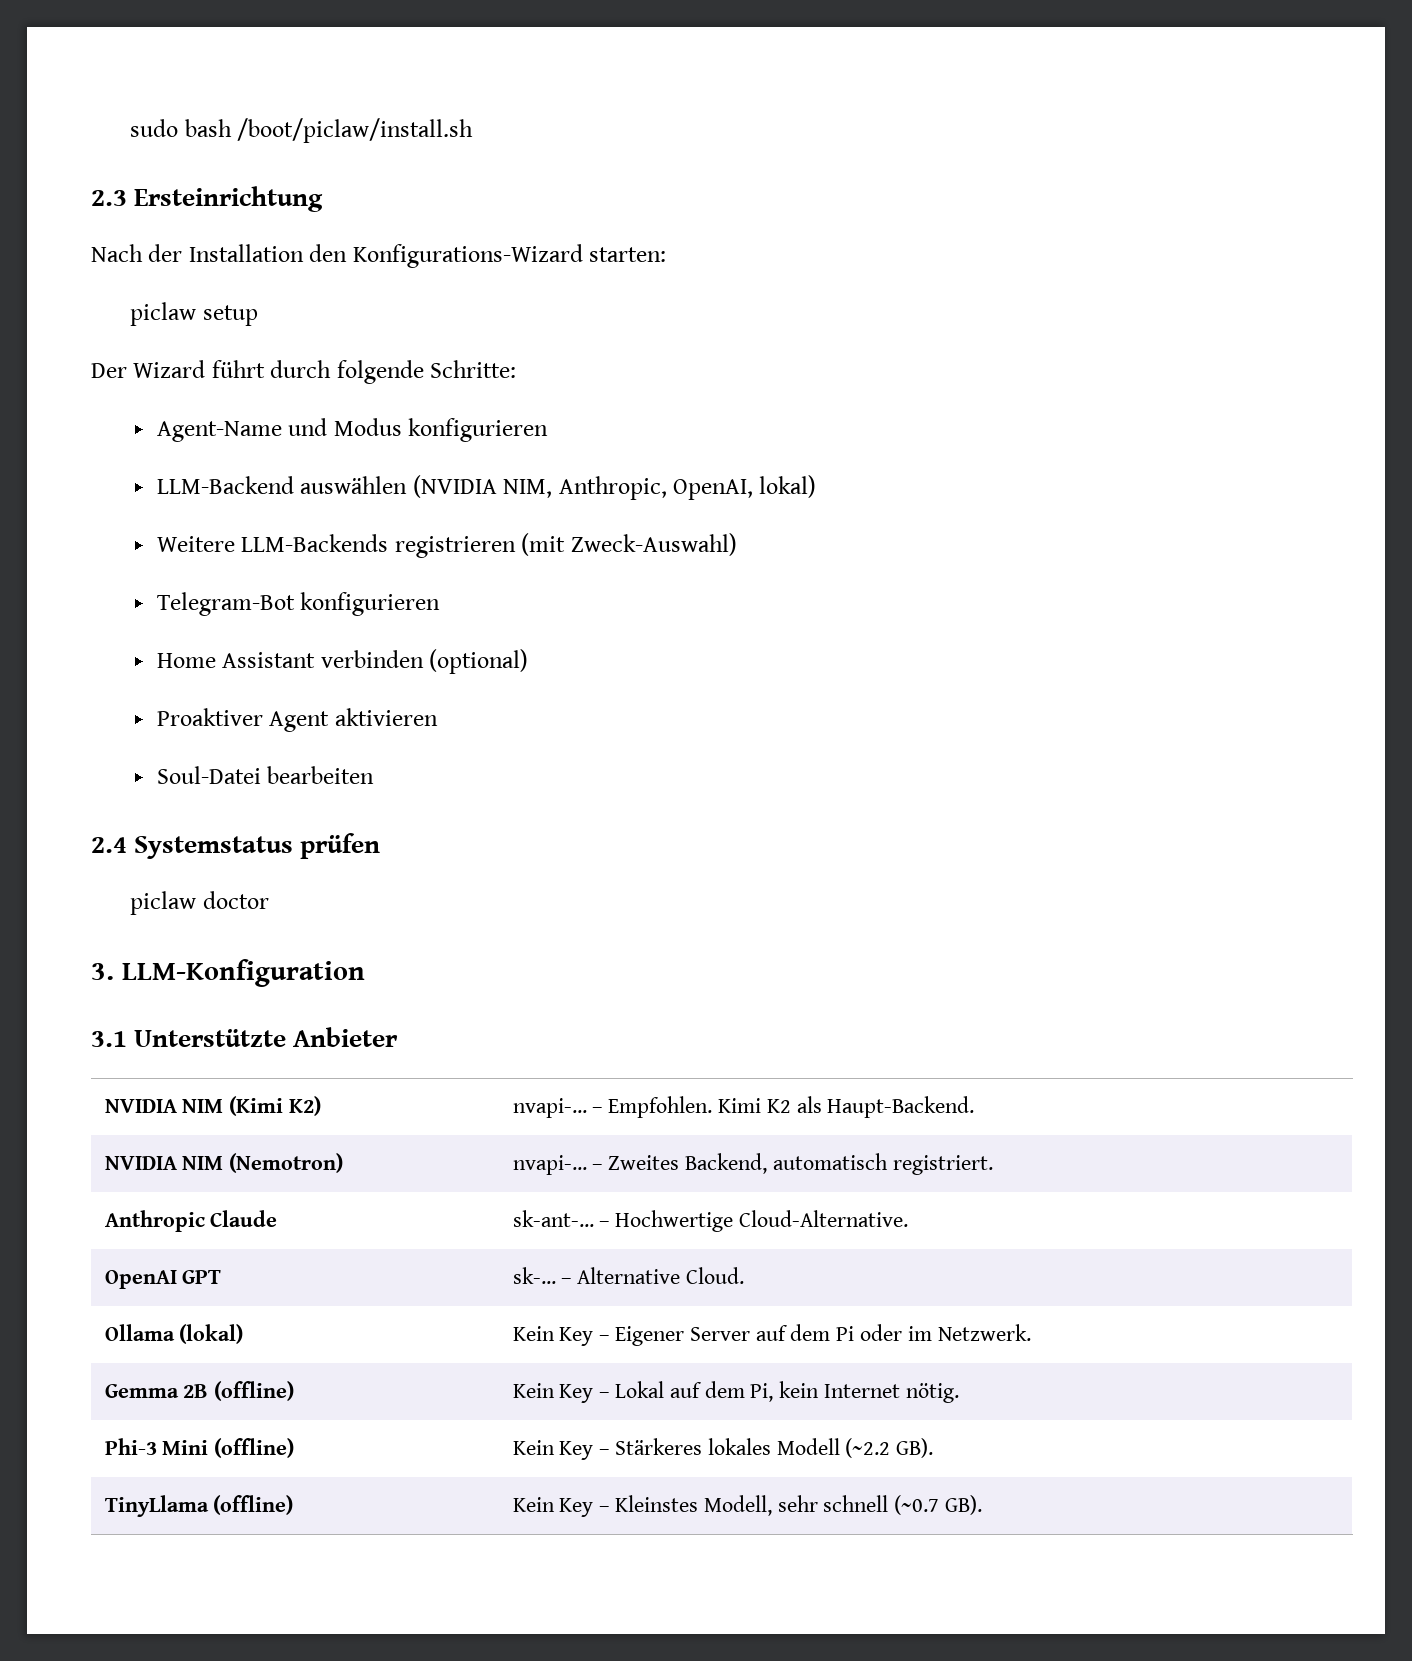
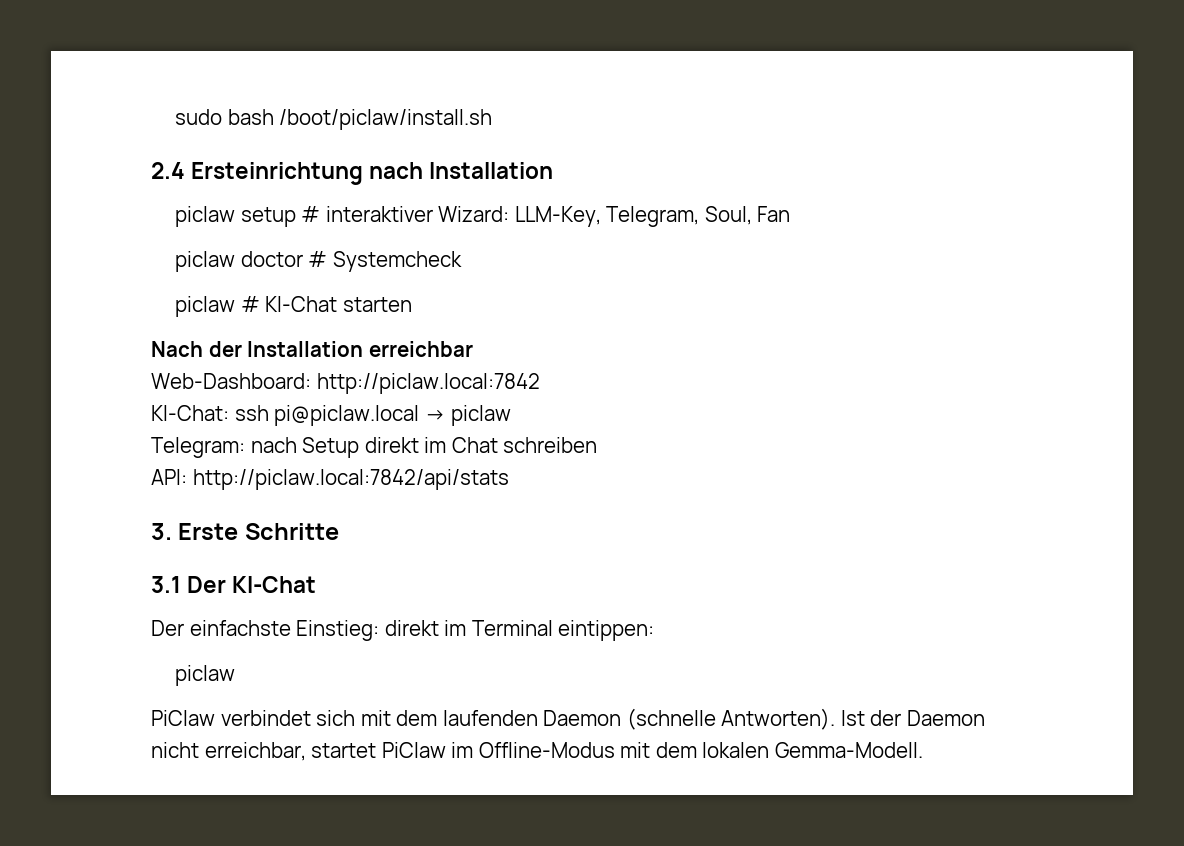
[91,190,127,206] 2.3 -> [151,162,185,179] 2.4
[91,244,667,268] [130,302,258,326] [91,360,517,384] [156,418,549,442] [156,475,817,500] [156,533,737,558] [156,592,441,616] [156,649,529,674] [156,708,438,732] [156,766,375,784] [91,833,381,859] [130,891,269,915] [91,959,365,987] [91,1027,399,1047] [104,1096,322,1116] [512,1096,975,1118] [104,1153,344,1173] [512,1153,993,1175] [104,1210,278,1232] [512,1210,909,1232] [104,1270,222,1289] [512,1267,745,1284] [104,1324,244,1344] [512,1324,1031,1346] [104,1381,295,1401] [512,1381,959,1403] [104,1438,295,1458] [512,1438,934,1460] [104,1495,294,1517] [512,1495,983,1517] // Nach der Installation den Konfigurations-Wizard starten: // piclaw setup // Der Wizard führt durch folgende Schritte: // Agent-Name und Modus konfigurieren // LLM-Backend auswählen (NVIDIA NIM, Anthropic, OpenAI, lokal) // Weitere LLM-Backends registrieren (mit Zweck-Auswahl) // Telegram-Bot konfigurieren // Home Assistant verbinden (optional) // Proaktiver Agent aktivieren // Soul-Datei bearbeiten // 2.4 Systemstatus prüfen // piclaw doctor // 3. LLM-Konfiguration // 3.1 Unterstützte Anbieter // NVIDIA NIM (Kimi K2) | nvapi-... – Empfohlen. Kimi K2 als Haupt-Backend. // NVIDIA NIM (Nemotron) | nvapi-... – Zweites Backend, automatisch registriert. // Anthropic Claude | sk-ant-... – Hochwertige Cloud-Alternative. // OpenAI GPT | sk-... – Alternative Cloud. // Ollama (lokal) | Kein Key – Eigener Server auf dem Pi oder im Netzwerk. // Gemma 2B (offline) | Kein Key – Lokal auf dem Pi, kein Internet nötig. // Phi-3 Mini (offline) | Kein Key – Stärkeres lokales Modell (~2.2 GB). // TinyLlama (offline) | Kein Key – Kleinstes Modell, sehr schnell (~0.7 GB). -> [369,162,554,179] [175,206,791,227] [175,251,462,272] [175,296,412,317] [151,341,473,357] [151,373,540,394] [151,405,512,426] [151,437,598,458] [151,469,509,490] [151,523,339,540] [151,576,317,593] [151,620,655,641] [175,665,236,686] [151,708,985,730] [151,742,923,761] nach Installation // piclaw setup # interaktiver Wizard: LLM-Key, Telegram, Soul, Fan // piclaw doctor # Systemcheck // piclaw # KI-Chat starten // Nach der Installation erreichbar // Web-Dashboard: http://piclaw.local:7842 // KI-Chat: ssh pi@piclaw.local → piclaw // Telegram: nach Setup direkt im Chat schreiben // API: http://piclaw.local:7842/api/stats // 3. Erste Schritte // 3.1 Der KI-Chat // Der einfachste Einstieg: direkt im Terminal eintippen: // piclaw // PiClaw verbindet sich mit dem laufenden Daemon (schnelle Antworten). Ist der Daemon nicht erreichbar, startet PiClaw im Offline-Modus mit dem lokalen Gemma-Modell.

